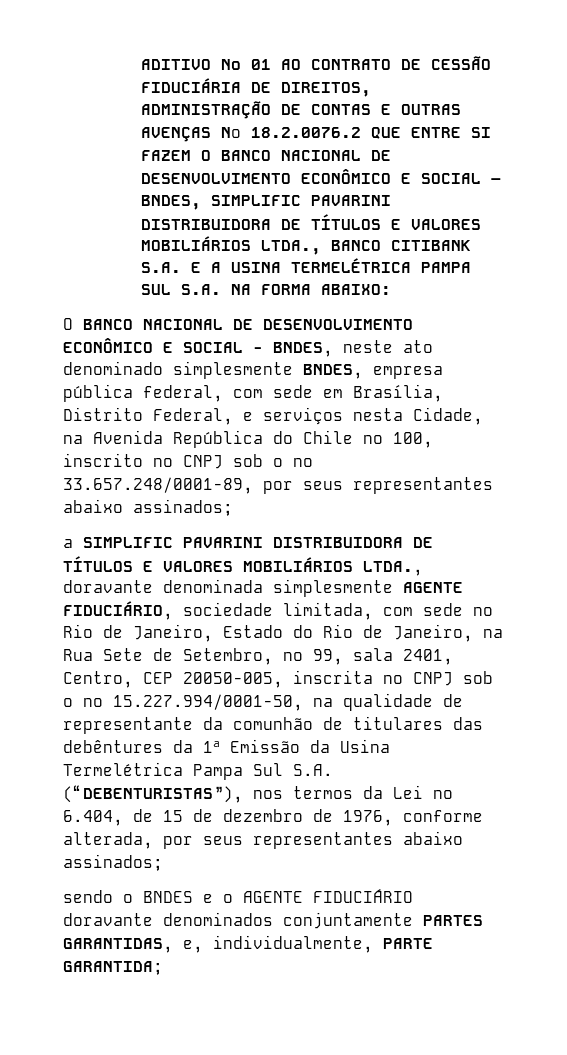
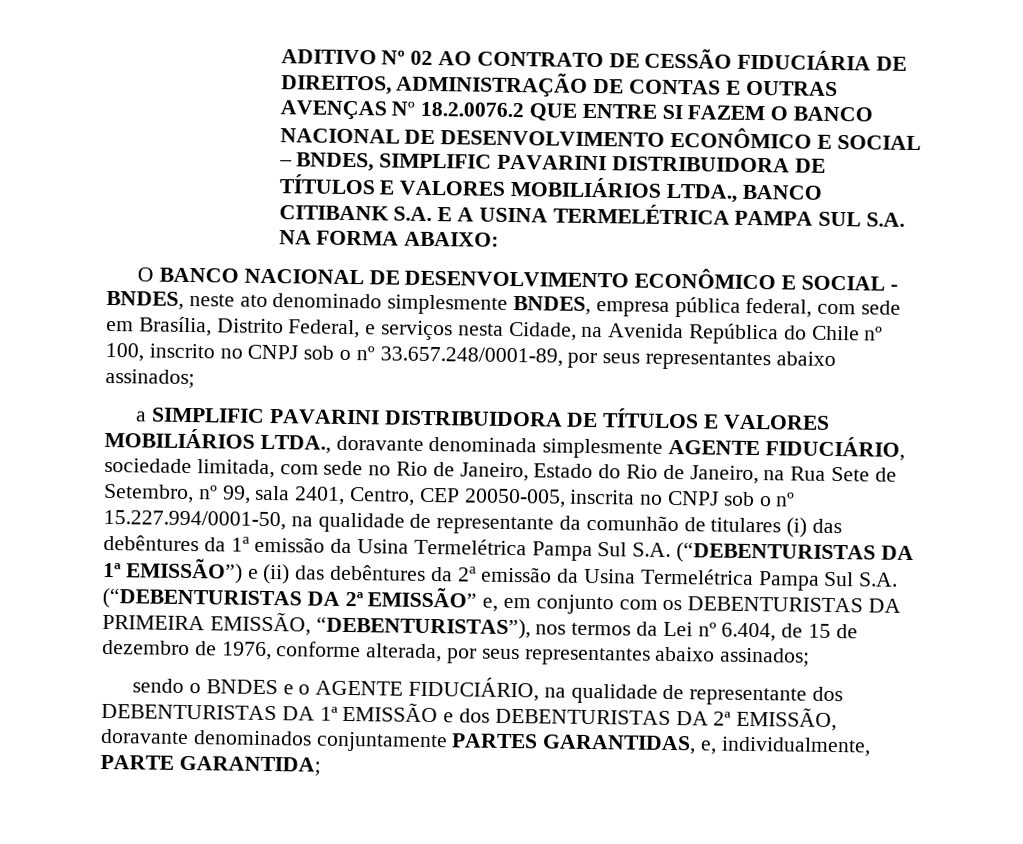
[250,59,271,70] 01 -> [410,50,434,66] 02
(443, 723) none -> [786,517,808,538] (i)
[230,739,390,753] [63,762,333,780] [63,785,243,803] Emissão da Usina Termelétrica Pampa Sul S.A. (“DEBENTURISTAS”), -> [254,536,914,565] [103,558,899,591] [102,587,902,615] [102,611,531,640] emissão da Usina Termelétrica Pampa Sul S.A. (“DEBENTURISTAS DA 1ª EMISSÃO”) e (ii) das debêntures da 2a emissão da Usina Termelétrica Pampa Sul S.A. (“DEBENTURISTAS DA 2ª EMISSÃO” e, em conjunto com os DEBENTURISTAS DA PRIMEIRA EMISSÃO, “DEBENTURISTAS”),
[313,889,413,903] FIDUCIÁRIO -> [407,676,843,706] [101,701,838,732] FIDUCIÁRIO, na qualidade de representante dos DEBENTURISTAS DA 1ª EMISSÃO e dos DEBENTURISTAS DA 2ª EMISSÃO,

